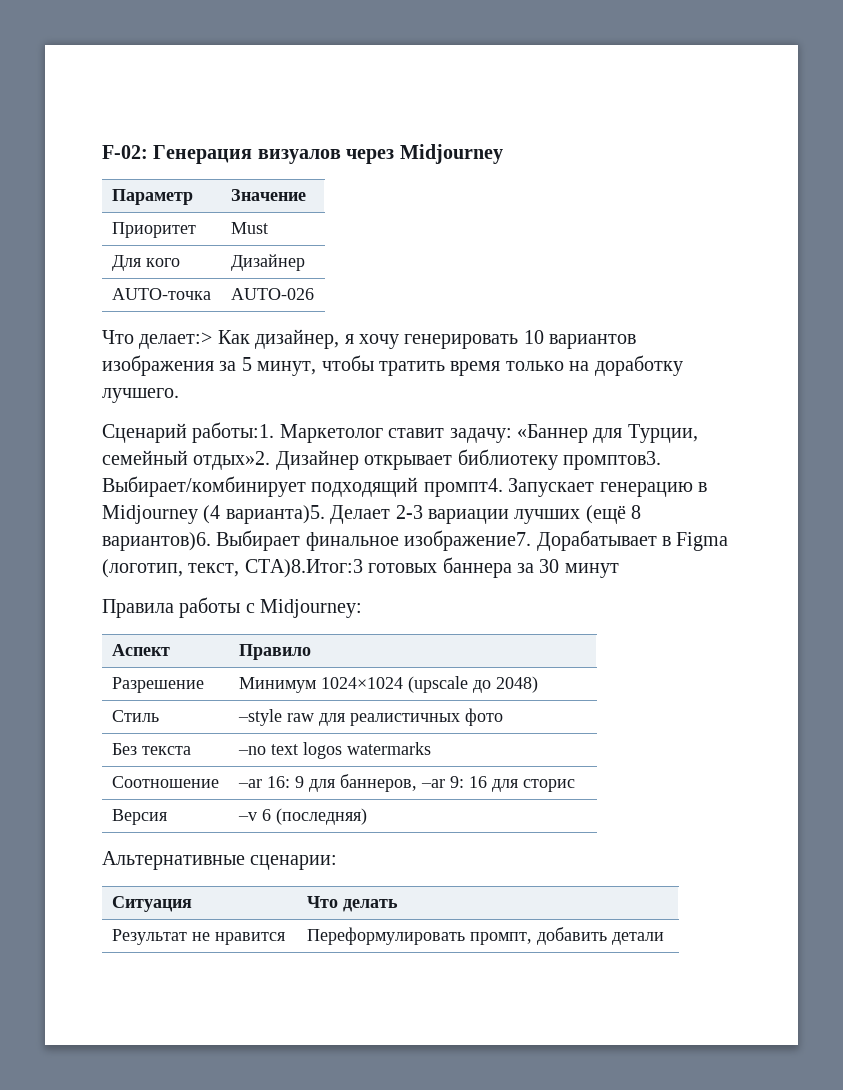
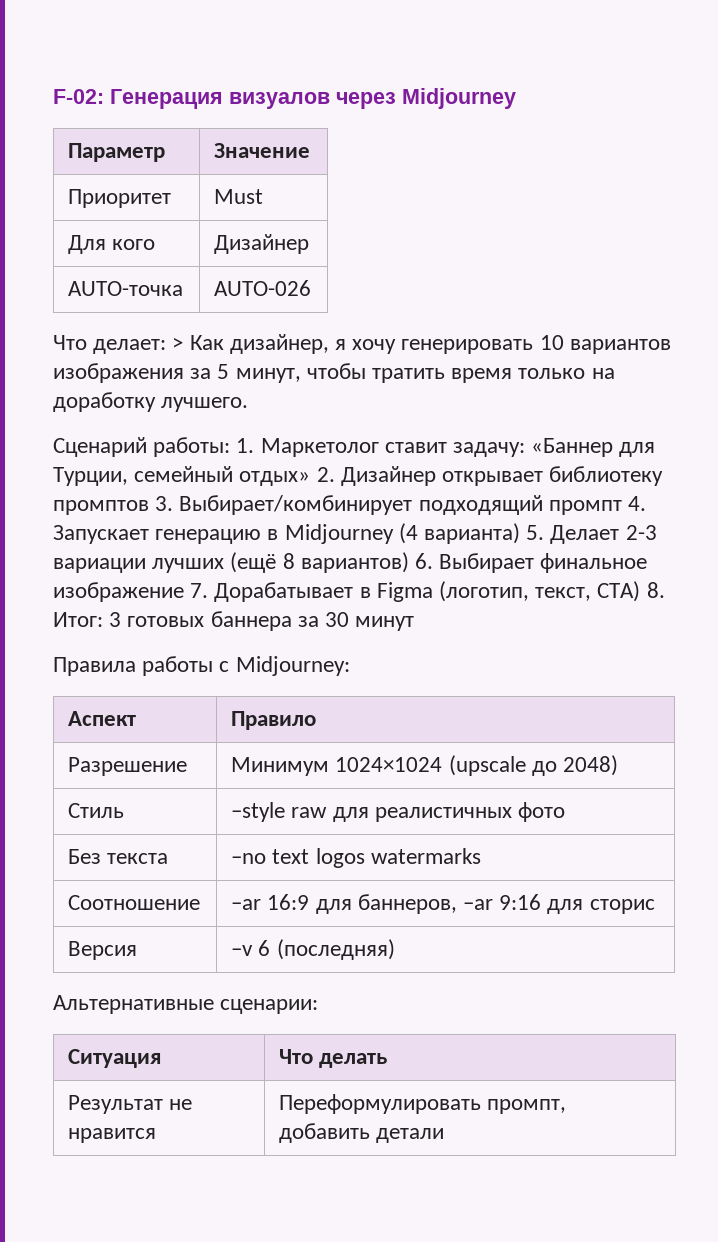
[139,332,213,349] делает:> -> [93,337,184,354] делает: >
[192,422,275,443] работы:1. -> [153,437,255,457] работы: 1.
[193,451,271,470] отдых»2. -> [239,467,335,486] отдых» 2.
[563,451,661,470] [102,476,503,497] промптов3. Выбирает/комбинирует подходящий промпт4. -> [53,495,647,515] промптов 3. Выбирает/комбинирует подходящий промпт 4.
[225,505,325,524] варианта)5. -> [424,523,545,544] варианта) 5.
[102,530,532,551] вариантов)6. Выбирает финальное изображение7. -> [300,552,648,573] [53,582,209,602] вариантов) 6. Выбирает финальное изображение 7.
[244,559,363,578] CTA)8.Итог:3 -> [597,581,665,602] [53,612,122,627] CTA) 8. Итог: 3
[266,776,304,788] 16: 9 -> [267,894,310,910] 16:9
[449,776,487,788] 9: 16 -> [499,894,542,910] 9:16

